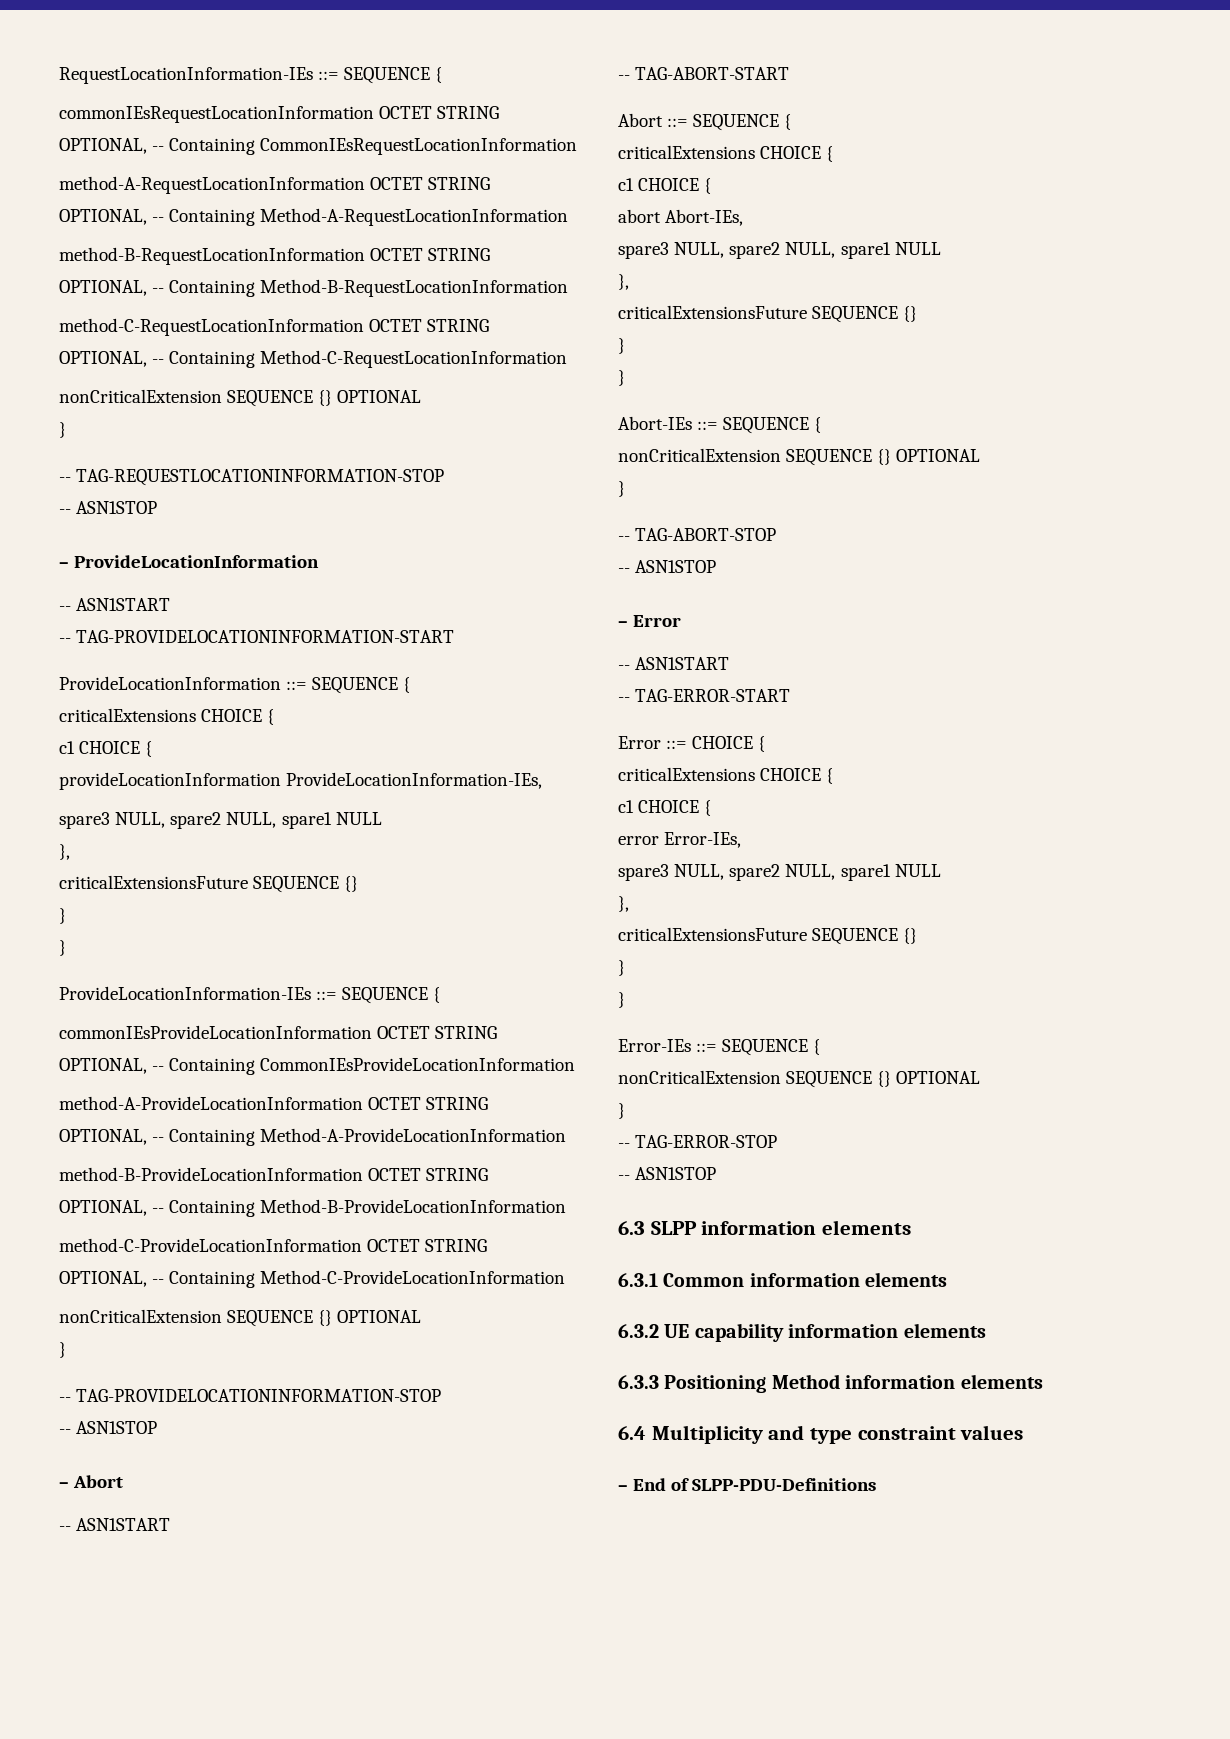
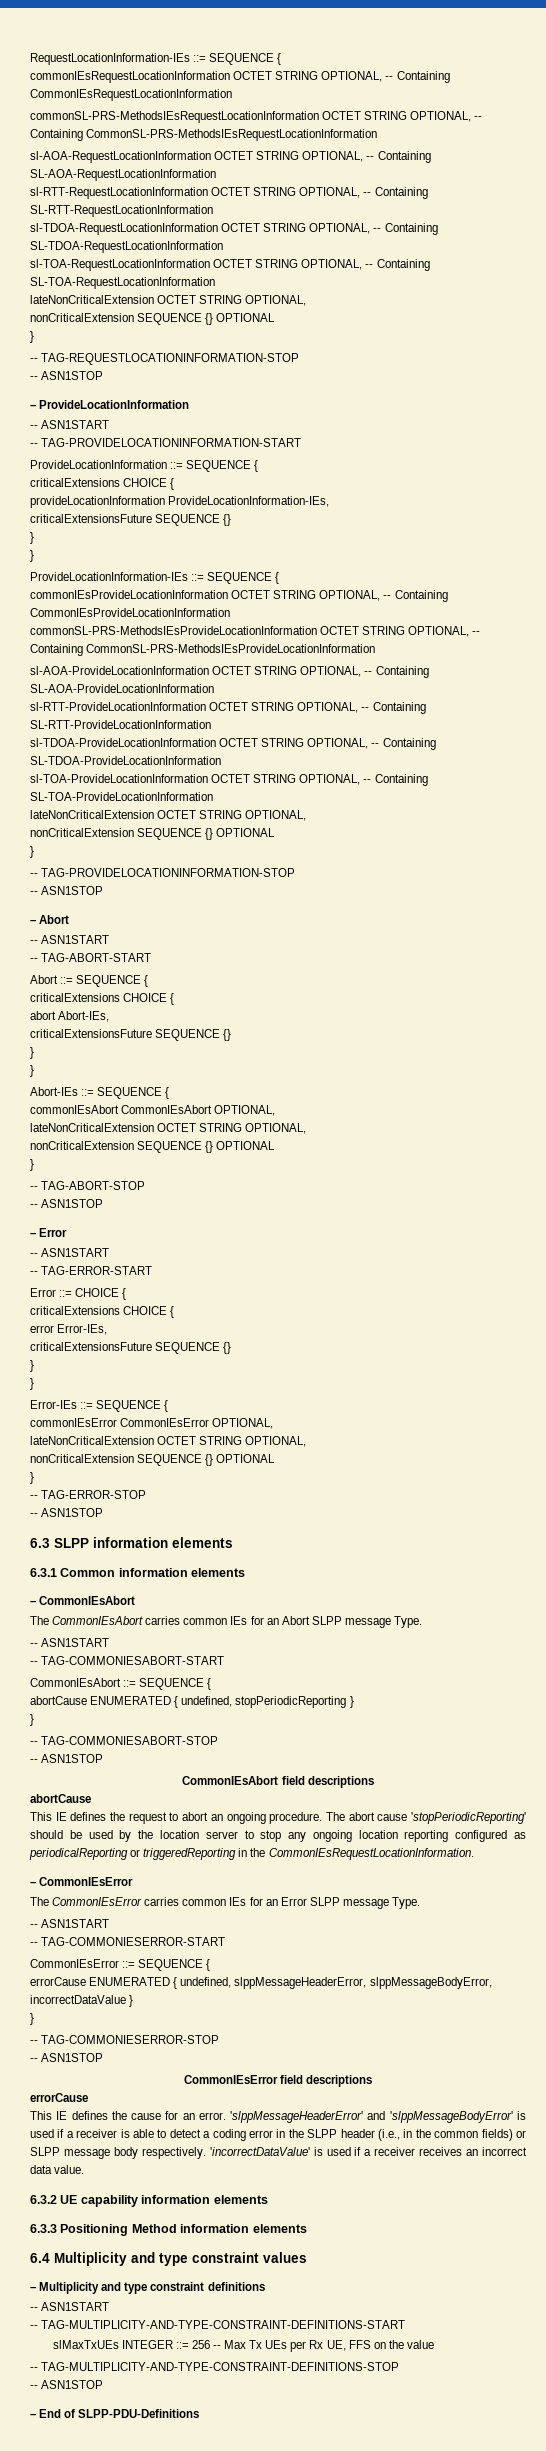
[59,176,491,194] [59,208,569,226] [59,247,491,265] [59,279,569,297] [59,318,490,336] [59,350,568,368] method-A-RequestLocationInformation OCTET STRING OPTIONAL, -- Containing Method-A-RequestLocationInformation // method-B-RequestLocationInformation OCTET STRING OPTIONAL, -- Containing Method-B-RequestLocationInformation // method-C-RequestLocationInformation OCTET STRING OPTIONAL, -- Containing Method-C-RequestLocationInformation -> [30,111,483,123] [30,129,378,141] [30,151,431,163] [30,169,216,181] [30,187,428,199] [30,205,213,217] [30,223,438,235] [30,241,223,253] [30,259,430,271] [30,277,215,289] [30,295,307,306] commonSL-PRS-MethodsIEsRequestLocationInformation OCTET STRING OPTIONAL, -- Containing CommonSL-PRS-MethodsIEsRequestLocationInformation // sl-AOA-RequestLocationInformation OCTET STRING OPTIONAL, -- Containing SL-AOA-RequestLocationInformation // sl-RTT-RequestLocationInformation OCTET STRING OPTIONAL, -- Containing SL-RTT-RequestLocationInformation // sl-TDOA-RequestLocationInformation OCTET STRING OPTIONAL, -- Containing SL-TDOA-RequestLocationInformation // sl-TOA-RequestLocationInformation OCTET STRING OPTIONAL, -- Containing SL-TOA-RequestLocationInformation // lateNonCriticalExtension OCTET STRING OPTIONAL,
[59,741,153,757] // c1 CHOICE { -> (175, 484) none
[59,812,382,829] [59,844,70,860] // spare3 NULL, spare2 NULL, spare1 NULL // }, -> (330, 501) none
[59,1096,489,1110] [59,1128,567,1146] [59,1167,489,1181] [59,1199,567,1217] [59,1238,488,1252] [59,1270,566,1288] method-A-ProvideLocationInformation OCTET STRING OPTIONAL, -- Containing Method-A-ProvideLocationInformation // method-B-ProvideLocationInformation OCTET STRING OPTIONAL, -- Containing Method-B-ProvideLocationInformation // method-C-ProvideLocationInformation OCTET STRING OPTIONAL, -- Containing Method-C-ProvideLocationInformation -> [30,626,481,637] [30,644,376,656] [30,666,429,678] [30,684,214,693] [30,702,426,714] [30,720,211,729] [30,738,436,750] [30,756,221,765] [30,774,428,786] [30,792,213,801] [30,810,307,821] commonSL-PRS-MethodsIEsProvideLocationInformation OCTET STRING OPTIONAL, -- Containing CommonSL-PRS-MethodsIEsProvideLocationInformation // sl-AOA-ProvideLocationInformation OCTET STRING OPTIONAL, -- Containing SL-AOA-ProvideLocationInformation // sl-RTT-ProvideLocationInformation OCTET STRING OPTIONAL, -- Containing SL-RTT-ProvideLocationInformation // sl-TDOA-ProvideLocationInformation OCTET STRING OPTIONAL, -- Containing SL-TDOA-ProvideLocationInformation // sl-TOA-ProvideLocationInformation OCTET STRING OPTIONAL, -- Containing SL-TOA-ProvideLocationInformation // lateNonCriticalExtension OCTET STRING OPTIONAL,
[618,178,712,194] // c1 CHOICE { -> (175, 999) none
[618,242,941,259] [618,274,629,290] // spare3 NULL, spare2 NULL, spare1 NULL // }, -> (110, 1016) none
(822, 425) none -> [30,1105,276,1116] [30,1123,307,1134] // commonIEsAbort CommonIEsAbort OPTIONAL, // lateNonCriticalExtension OCTET STRING OPTIONAL,
[618,800,712,816] // c1 CHOICE { -> (175, 1312) none
[618,864,941,881] [618,896,629,912] // spare3 NULL, spare2 NULL, spare1 NULL // }, -> (108, 1329) none
(821, 1047) none -> [30,1418,274,1429] [30,1436,307,1447] // commonIEsError CommonIEsError OPTIONAL, // lateNonCriticalExtension OCTET STRING OPTIONAL,
(948, 1279) none -> [30,1596,136,1605] [30,1616,423,1628] [30,1638,110,1647] [30,1656,225,1665] [30,1678,212,1690] [30,1696,354,1708] [30,1714,34,1726] [30,1736,219,1745] [30,1754,104,1763] [182,1776,374,1788] [30,1794,91,1803] [30,1812,526,1824] [30,1830,526,1842] [29,1848,474,1860] [30,1877,134,1886] [30,1897,421,1909] [30,1919,110,1928] [30,1937,226,1946] [30,1959,211,1971] [30,1977,492,1989] [30,1995,134,2007] [30,2013,34,2025] [30,2035,220,2044] [30,2053,104,2062] [183,2075,373,2087] [30,2093,88,2102] [30,2111,526,2123] [30,2129,526,2141] [30,2147,528,2159] [30,2165,85,2174] // – CommonIEsAbort // The CommonIEsAbort carries common IEs for an Abort SLPP message Type. // -- ASN1START // -- TAG-COMMONIESABORT-START // CommonIEsAbort ::= SEQUENCE { // abortCause ENUMERATED { undefined, stopPeriodicReporting } // } // -- TAG-COMMONIESABORT-STOP // -- ASN1STOP // CommonIEsAbort field descriptions // abortCause // This IE defines the request to abort an ongoing procedure. The abort cause 'stopPeriodicReporting' should be used by the location server to stop any ongoing location reporting configured as periodicalReporting or triggeredReporting in the CommonIEsRequestLocationInformation. // – CommonIEsError // The CommonIEsError carries common IEs for an Error SLPP message Type. // -- ASN1START // -- TAG-COMMONIESERROR-START // CommonIEsError ::= SEQUENCE { // errorCause ENUMERATED { undefined, slppMessageHeaderError, slppMessageBodyError, incorrectDataValue } // } // -- TAG-COMMONIESERROR-STOP // -- ASN1STOP // CommonIEsError field descriptions // errorCause // This IE defines the cause for an error. 'slppMessageHeaderError' and 'slppMessageBodyError' is used if a receiver is able to detect a coding error in the SLPP header (i.e., in the common fields) or SLPP message body respectively. 'incorrectDataValue' is used if a receiver receives an incorrect data value.
(1024, 1432) none -> [30,2282,265,2294] [30,2302,110,2311] [30,2320,406,2329] [52,2340,434,2352] [30,2362,400,2371] [30,2380,104,2389] // – Multiplicity and type constraint definitions // -- ASN1START // -- TAG-MULTIPLICITY-AND-TYPE-CONSTRAINT-DEFINITIONS-START // slMaxTxUEs INTEGER ::= 256 -- Max Tx UEs per Rx UE, FFS on the value // -- TAG-MULTIPLICITY-AND-TYPE-CONSTRAINT-DEFINITIONS-STOP // -- ASN1STOP

